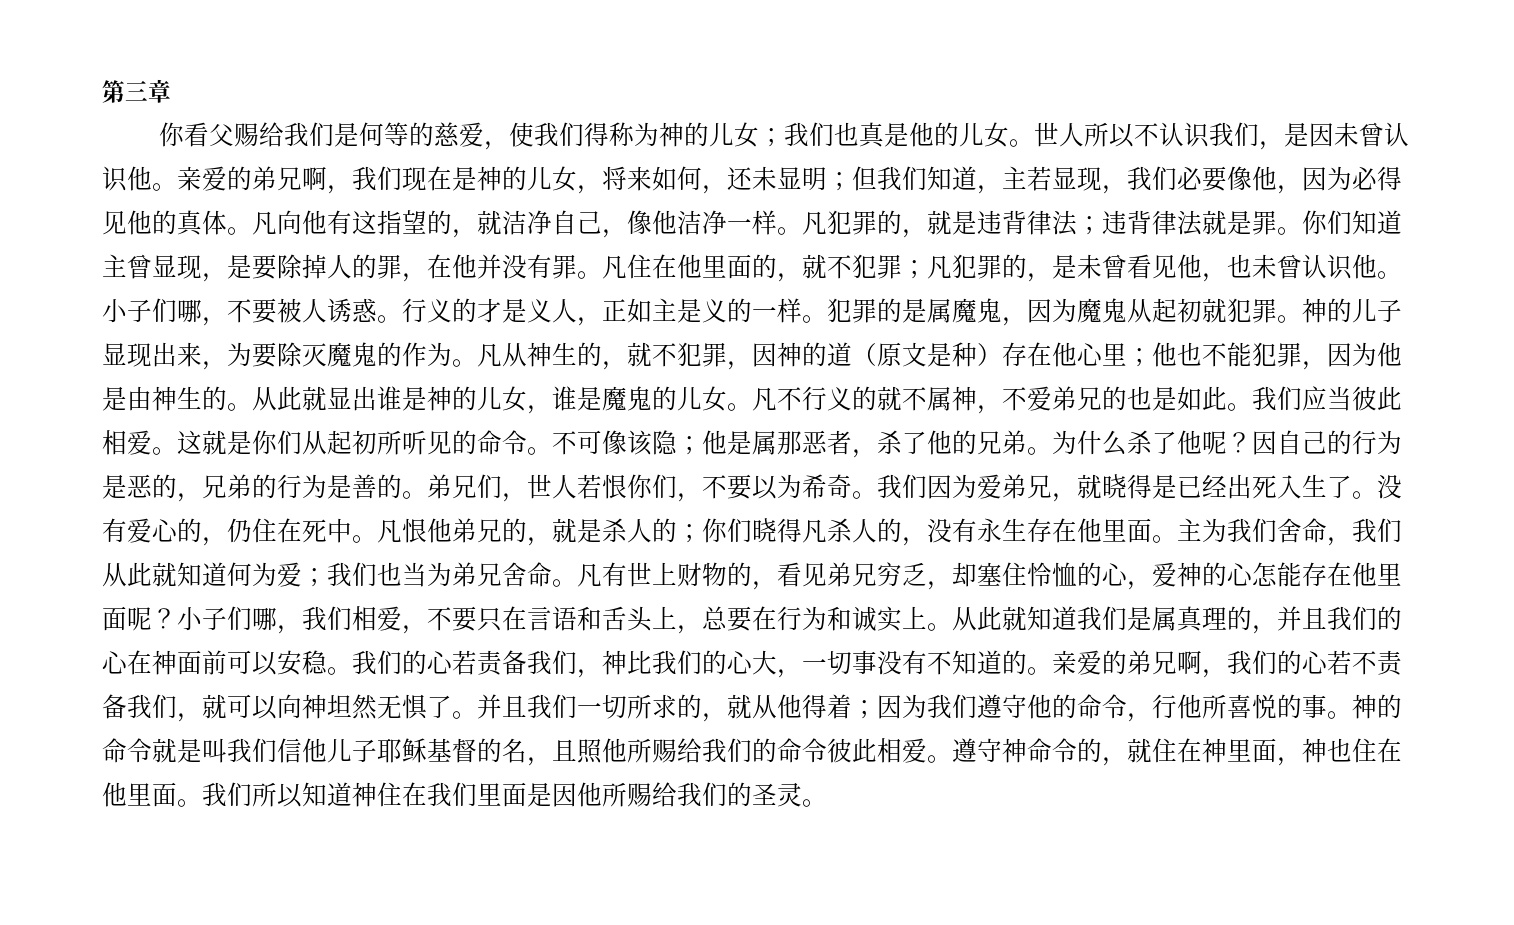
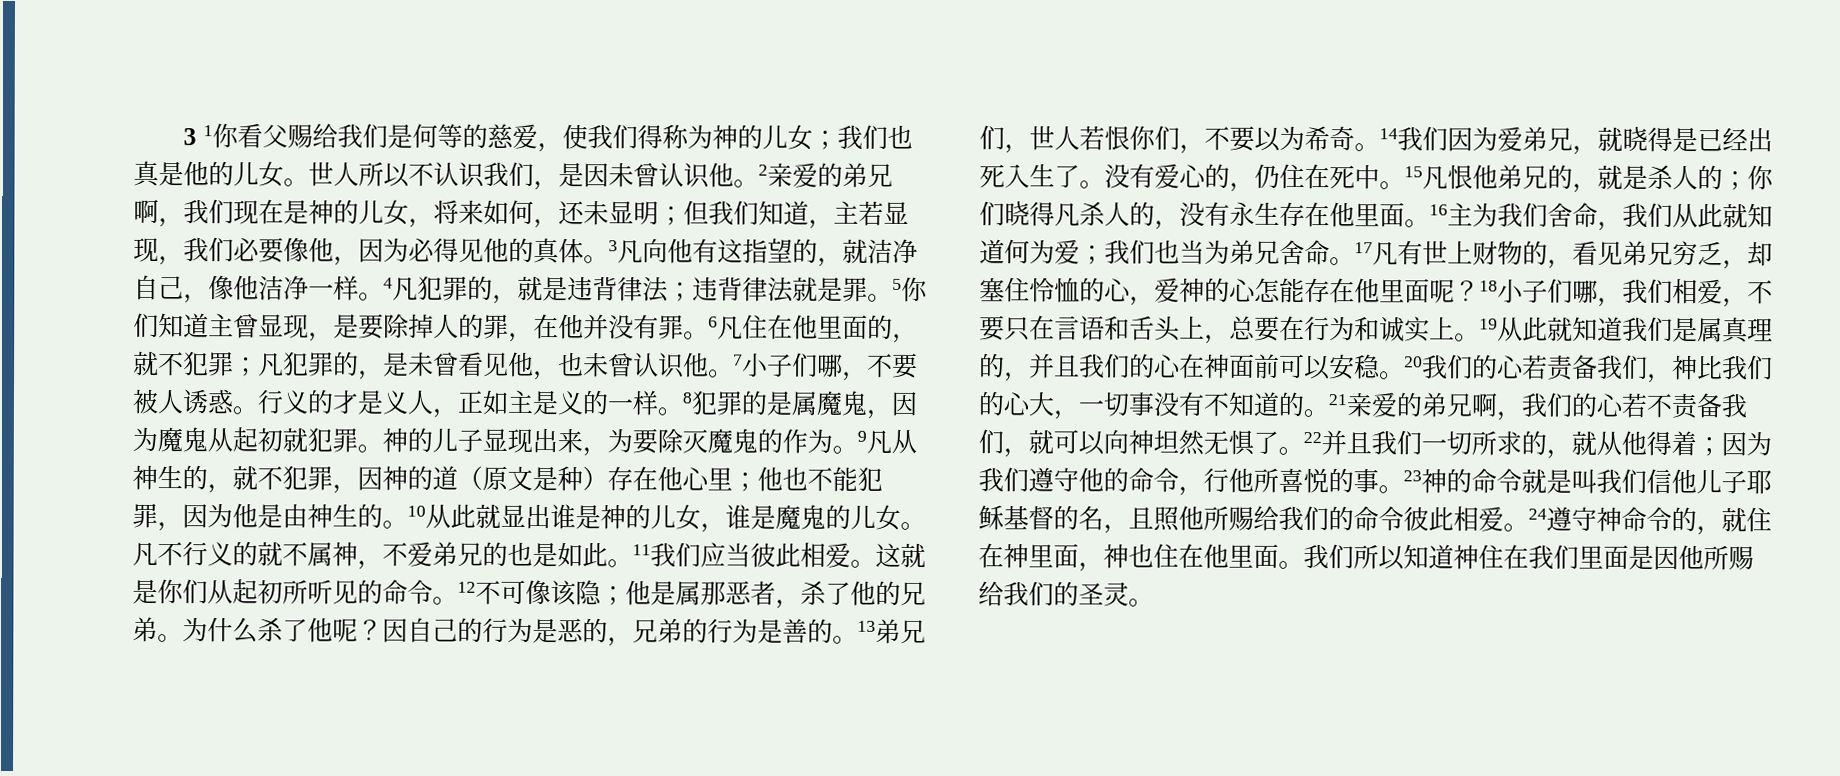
[102,79,171,103] 第三章 // -> [183,125,214,146] 3 1
(177, 187) none -> [758,164,768,176] 2
(252, 231) none -> [608,240,618,252] 3
(802, 231) none -> [383,277,393,289] 4
(1302, 231) none -> [892,278,902,290] 5
(602, 275) none -> [708,316,718,328] 6
(1402, 275) none -> [733,354,743,366] 7
(827, 319) none -> [682,392,692,404] 8
(477, 363) none -> [857,430,867,442] 9
(252, 407) none -> [407,505,426,517] 10
(1252, 407) none -> [632,544,651,556] 11
(552, 451) none -> [457,581,476,593] 12
(427, 495) none -> [857,620,876,632] 13
(877, 495) none -> [1379,128,1398,140] 14
(377, 539) none -> [1404,166,1423,178] 15
(1177, 539) none -> [1429,204,1448,216] 16
(577, 583) none -> [1354,242,1373,254] 17
(177, 618) none -> [1479,280,1498,292] 18
(952, 627) none -> [1479,318,1498,330] 19
(352, 671) none -> [1404,356,1423,368] 20
(1052, 671) none -> [1328,394,1347,406] 21
(477, 715) none -> [1303,432,1322,444] 22
(1352, 715) none -> [1403,470,1422,482] 23
(952, 759) none -> [1528,508,1547,520] 24

